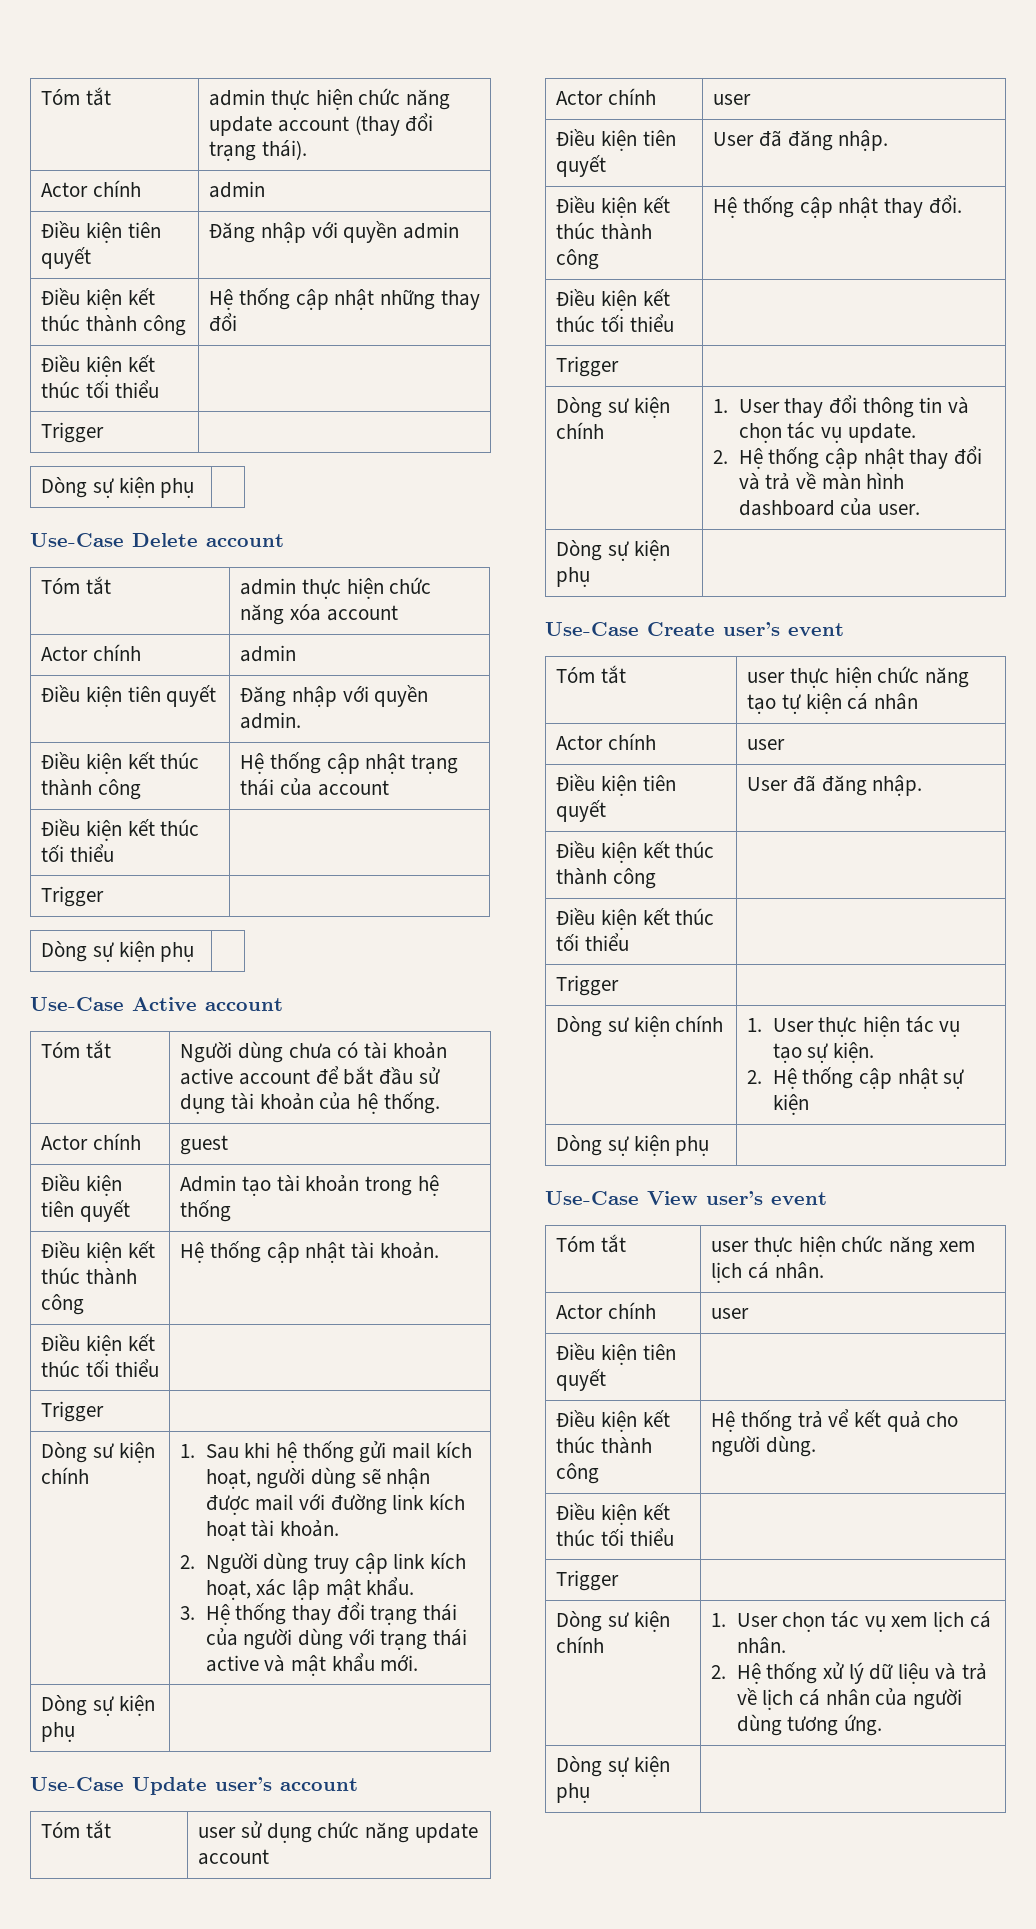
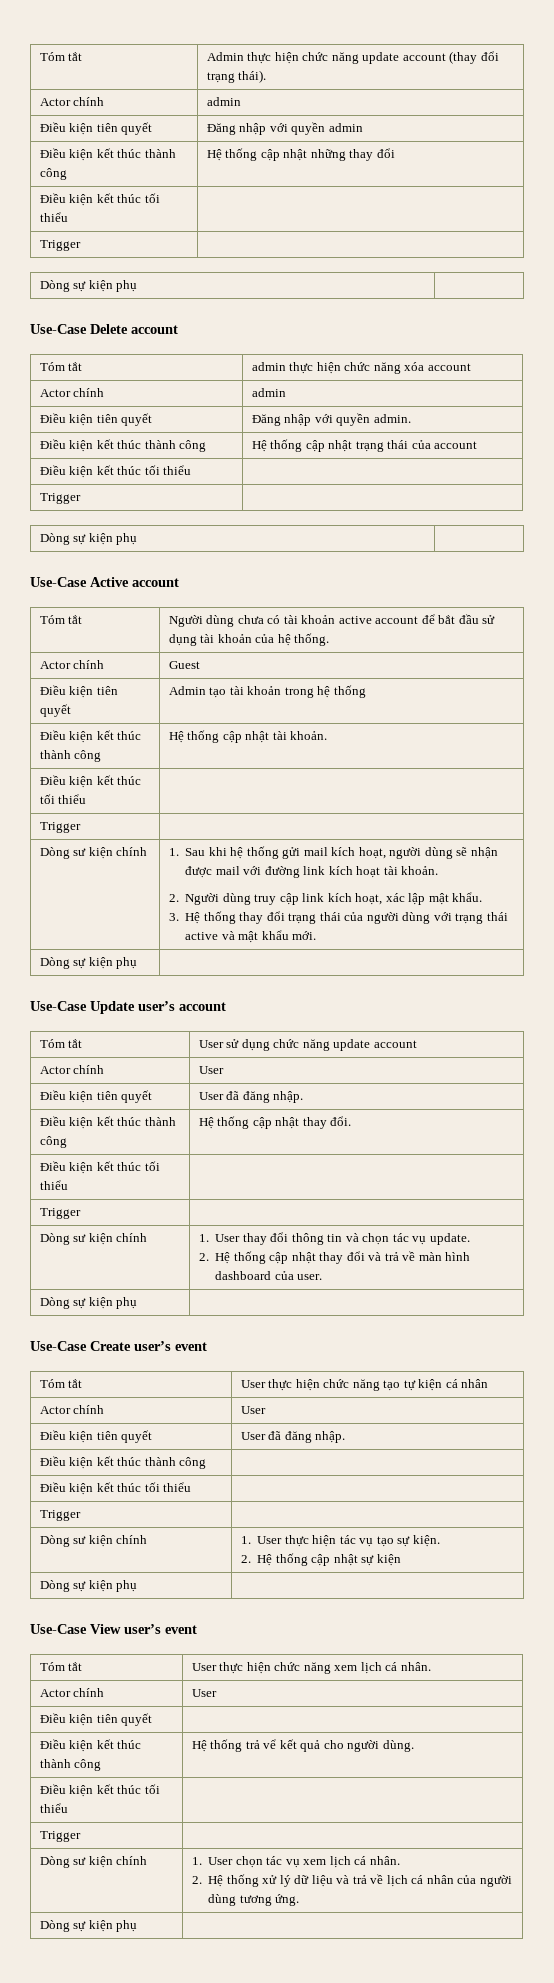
[41,87,111,106] [209,89,266,106] Tóm tắt | admin -> [39,52,83,61] [206,52,244,61] Tóm tắt | Admin
[180,1135,229,1155] guest -> [168,661,200,669] Guest
[198,1827,237,1838] user -> [198,1040,224,1048] User
[713,94,752,105] user -> [198,1066,224,1074] User
[747,672,786,683] user -> [240,1380,266,1388] User
[747,739,786,750] user -> [240,1406,266,1414] User
[711,1241,750,1252] user -> [191,1663,217,1671] User
[711,1308,750,1319] user -> [191,1689,217,1697] User

